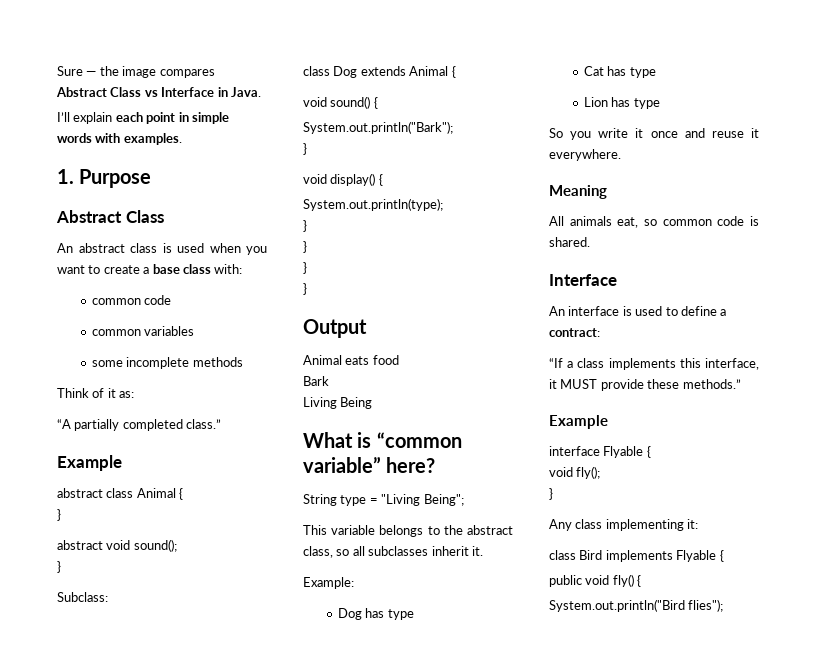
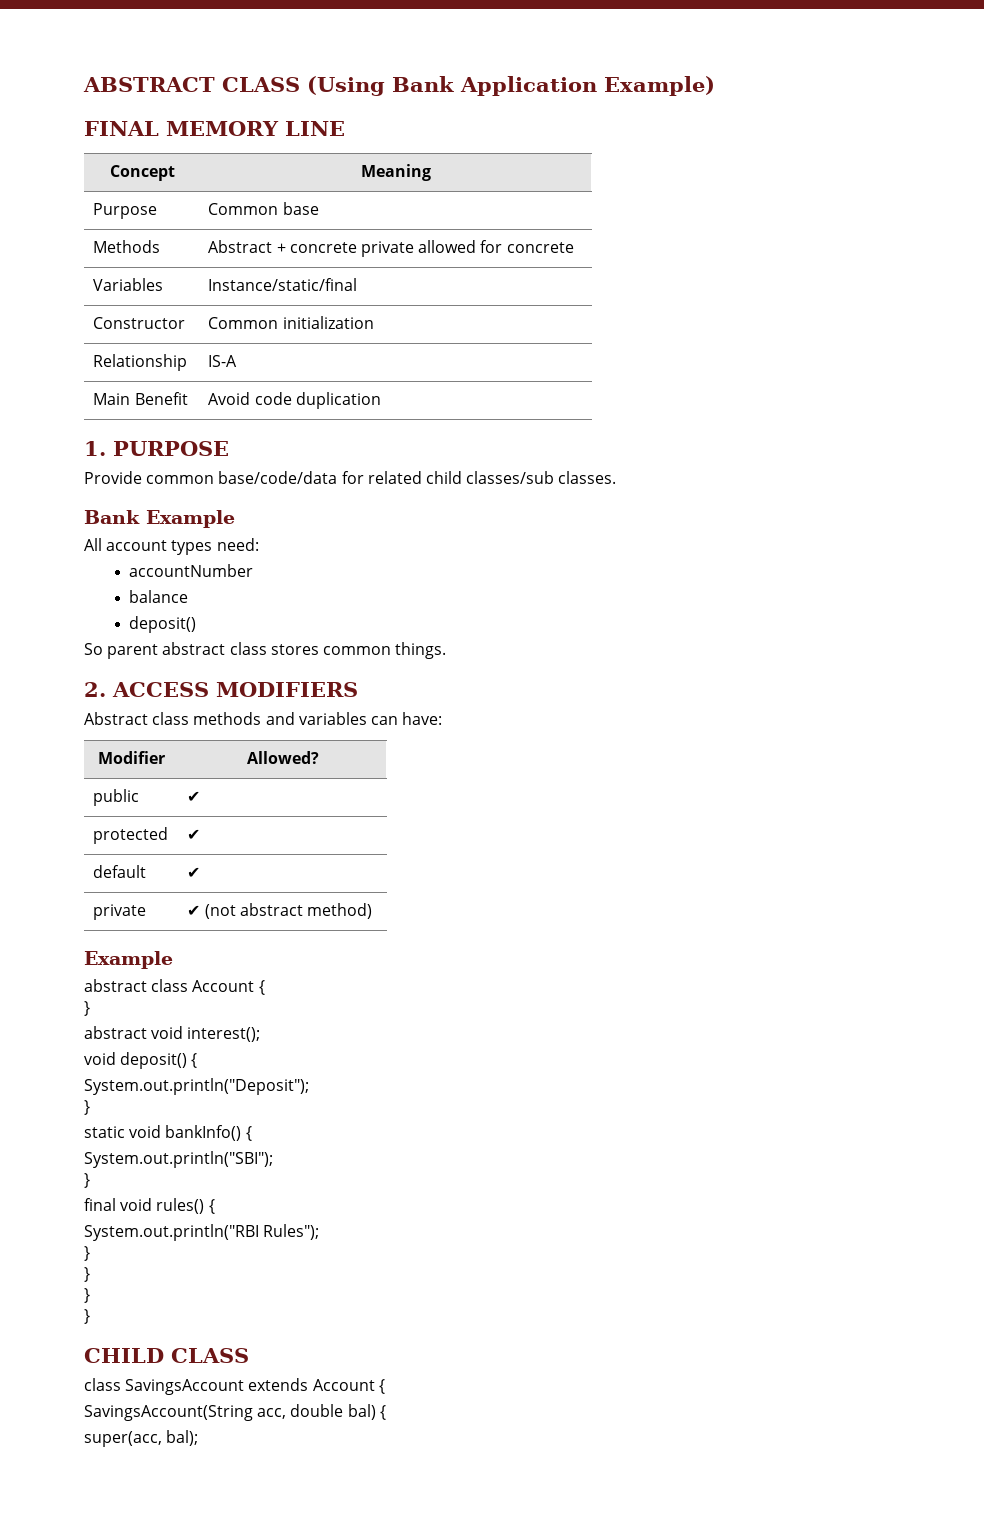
[57,66,215,78] [56,87,261,97] [57,112,229,124] [57,133,182,145] [57,169,152,188] [56,210,164,223] [57,243,267,255] [57,264,243,274] [91,295,172,305] [91,326,195,336] [91,357,243,369] [57,388,135,398] [57,419,222,431] Sure — the image compares Abstract Class vs Interface in Java. // I’ll explain each point in simple words with examples. // 1. Purpose // Abstract Class // An abstract class is used when you want to create a base class with: // common code // common variables // some incomplete methods // Think of it as: // “A partially completed class.” -> [83,76,715,96] [84,121,345,136] [109,165,175,181] [360,164,431,181] [93,203,158,219] [208,202,319,215] [93,240,161,253] [208,240,574,257] [93,278,164,291] [208,278,358,291] [93,317,186,329] [208,316,374,329] [93,354,188,371] [208,355,238,367] [93,392,188,405] [208,392,381,409] [84,441,229,456] [84,471,617,484] [84,510,235,528] [84,538,259,555] [128,564,253,577] [128,590,188,603] [128,616,196,633] [84,642,447,659] [84,682,358,697] [84,712,443,725] [98,751,165,764] [246,751,319,764] [93,789,140,806] [187,791,201,802] [93,827,169,844] [187,829,201,840] [93,865,147,878] [187,867,201,878] [93,904,147,920] [187,903,372,919] ABSTRACT CLASS (Using Bank Application Example) // FINAL MEMORY LINE // Concept | Meaning // Purpose | Common base // Methods | Abstract + concrete private allowed for concrete // Variables | Instance/static/final // Constructor | Common initialization // Relationship | IS-A // Main Benefit | Avoid code duplication // 1. PURPOSE // Provide common base/code/data for related child classes/sub classes. // Bank Example // All account types need: // accountNumber // balance // deposit() // So parent abstract class stores common things. // 2. ACCESS MODIFIERS // Abstract class methods and variables can have: // Modifier | Allowed? // public | ✔ // protected | ✔ // default | ✔ // private | ✔ (not abstract method)
[136,488,176,498] Animal -> [192,980,255,992] Account
[133,539,177,552] [57,561,61,573] [57,592,108,602] [303,66,456,78] [303,96,378,109] [303,121,453,134] [303,143,307,155] [303,173,383,186] [303,198,443,211] sound(); // } // Subclass: // class Dog extends Animal { // void sound() { // System.out.println("Bark"); // } // void display() { // System.out.println(type); -> [187,1027,261,1042] [84,1052,198,1069] [84,1078,309,1095] [84,1100,90,1115] [84,1125,252,1141] [84,1151,273,1168] [84,1173,90,1188] [84,1198,215,1214] [84,1224,320,1241] interest(); // void deposit() { // System.out.println("Deposit"); // } // static void bankInfo() { // System.out.println("SBI"); // } // final void rules() { // System.out.println("RBI Rules");
[303,319,367,338] [303,355,399,365] [303,376,329,386] [303,397,373,409] [303,432,462,448] [303,456,436,473] [303,494,464,506] [303,525,513,537] [303,546,483,558] [303,577,354,589] [337,608,414,620] [583,66,656,78] [583,97,660,109] [549,128,759,140] [549,149,621,161] [549,185,607,199] [549,216,759,228] [549,237,590,247] [549,274,617,286] [549,306,727,316] [549,328,600,337] [549,358,759,370] [549,379,741,391] [549,415,608,429] [549,446,651,458] [549,466,601,479] [549,488,553,500] [549,519,699,531] [549,550,724,562] [549,574,642,587] [549,599,724,612] Output // Animal eats food // Bark // Living Being // What is “common variable” here? // String type = "Living Being"; // This variable belongs to the abstract class, so all subclasses inherit it. // Example: // Dog has type // Cat has type // Lion has type // So you write it once and reuse it everywhere. // Meaning // All animals eat, so common code is shared. // Interface // An interface is used to define a contract: // “If a class implements this interface, it MUST provide these methods.” // Example // interface Flyable { // void fly(); // } // Any class implementing it: // class Bird implements Flyable { // public void fly() { // System.out.println("Bird flies"); -> [84,1348,249,1363] [84,1378,385,1395] [84,1404,386,1421] [84,1430,199,1447] CHILD CLASS // class SavingsAccount extends Account { // SavingsAccount(String acc, double bal) { // super(acc, bal);

